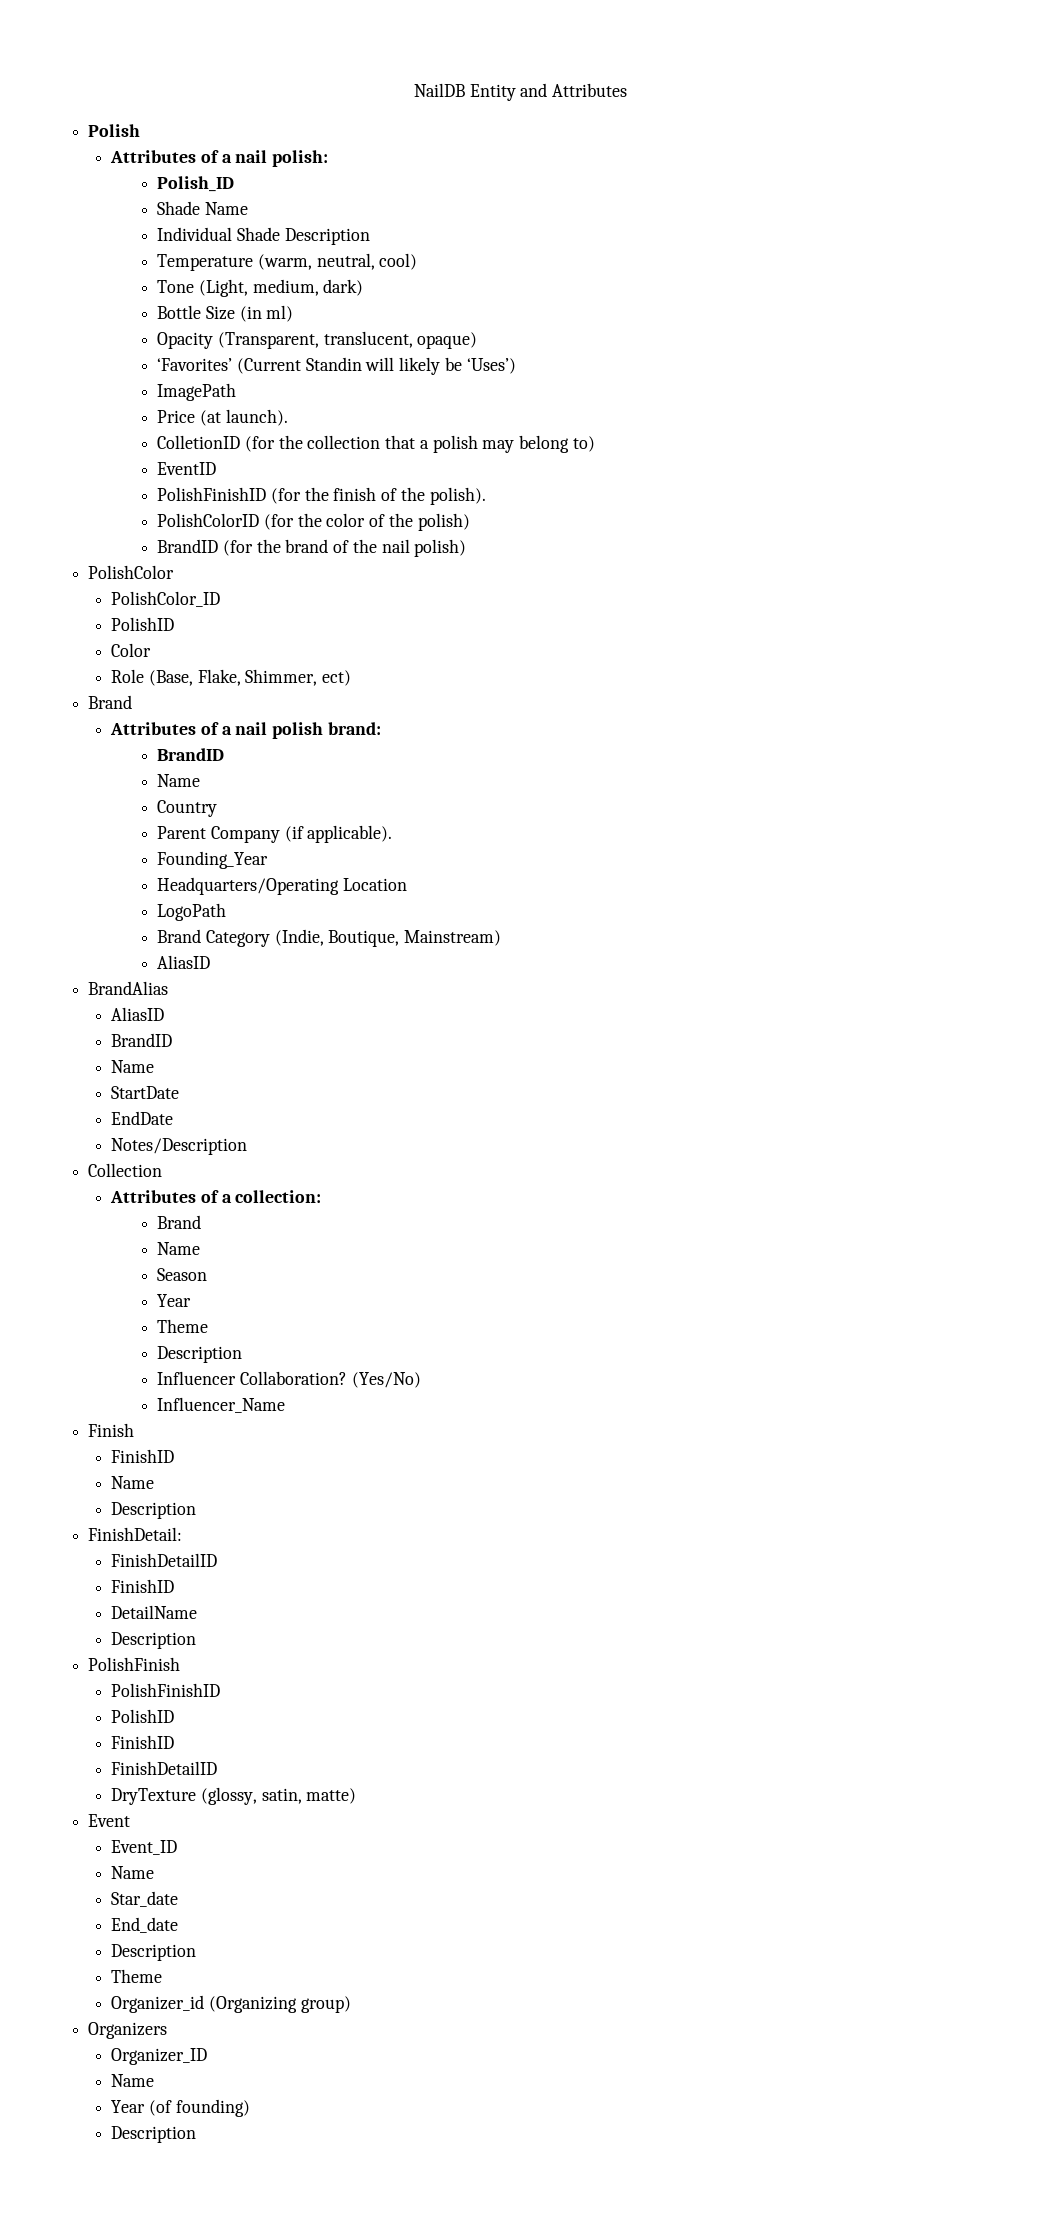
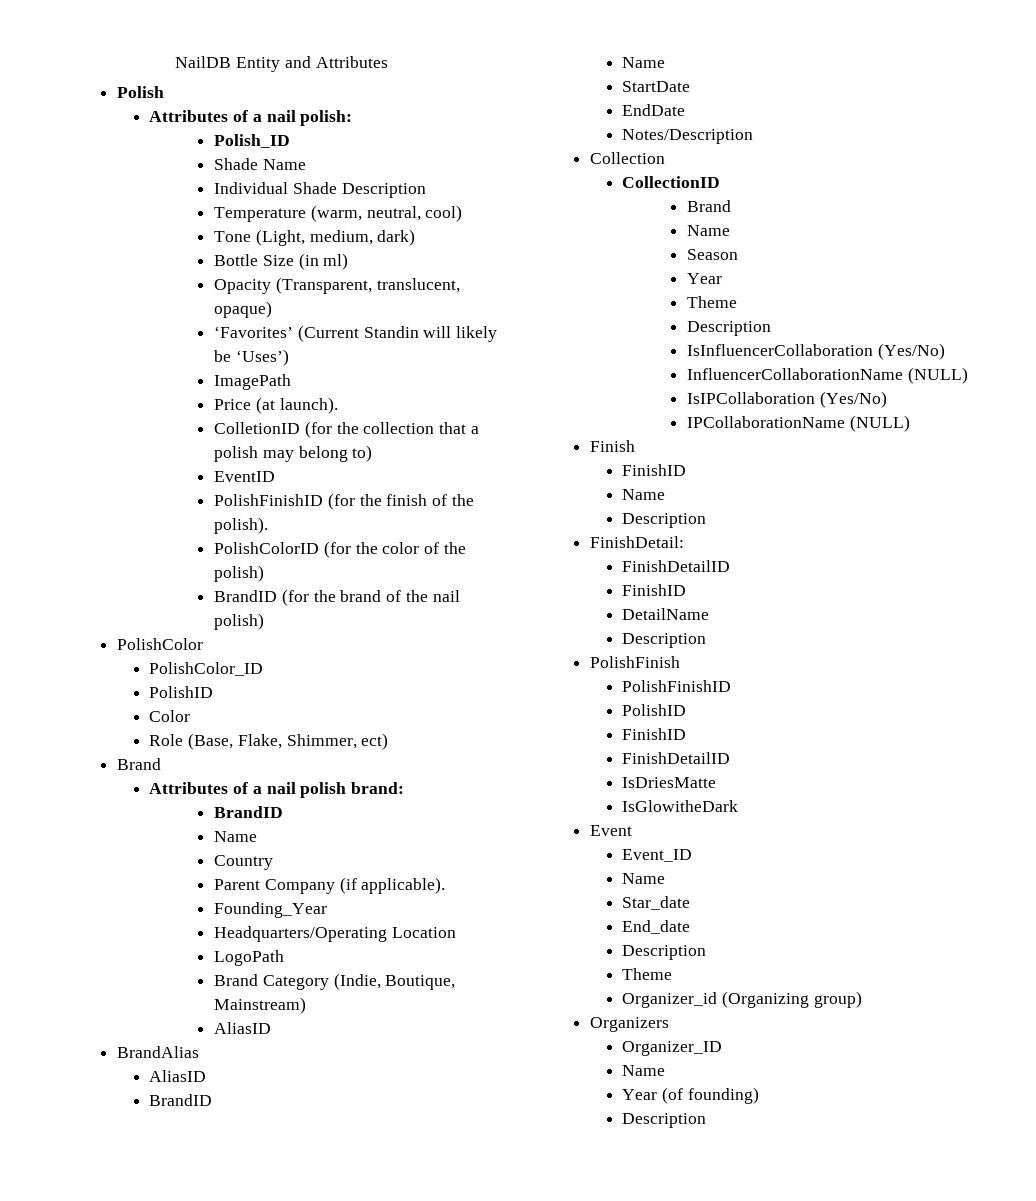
[110,1190,322,1203] Attributes of a collection: -> [622,176,721,188] CollectionID
[157,1371,421,1388] [157,1397,286,1413] Influencer Collaboration? (Yes/No) // Influencer_Name -> [687,343,945,360] [687,367,968,384] [687,391,887,408] [687,415,910,432] IsInfluencerCollaboration (Yes/No) // InfluencerCollaborationName (NULL) // IsIPCollaboration (Yes/No) // IPCollaborationName (NULL)
[111,1787,357,1805] DryTexture (glossy, satin, matte) -> [622,777,717,788] [622,800,739,812] IsDriesMatte // IsGlowitheDark

